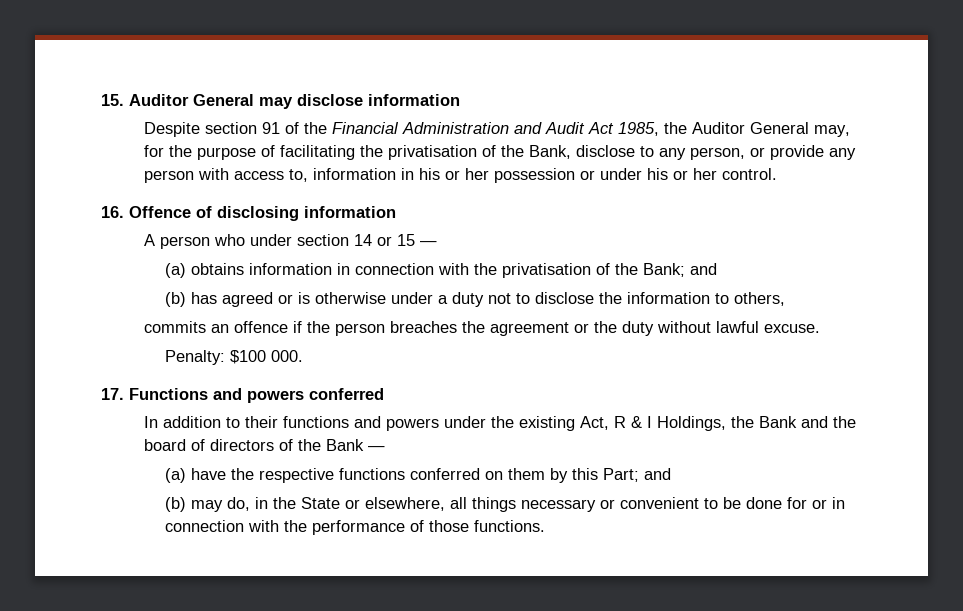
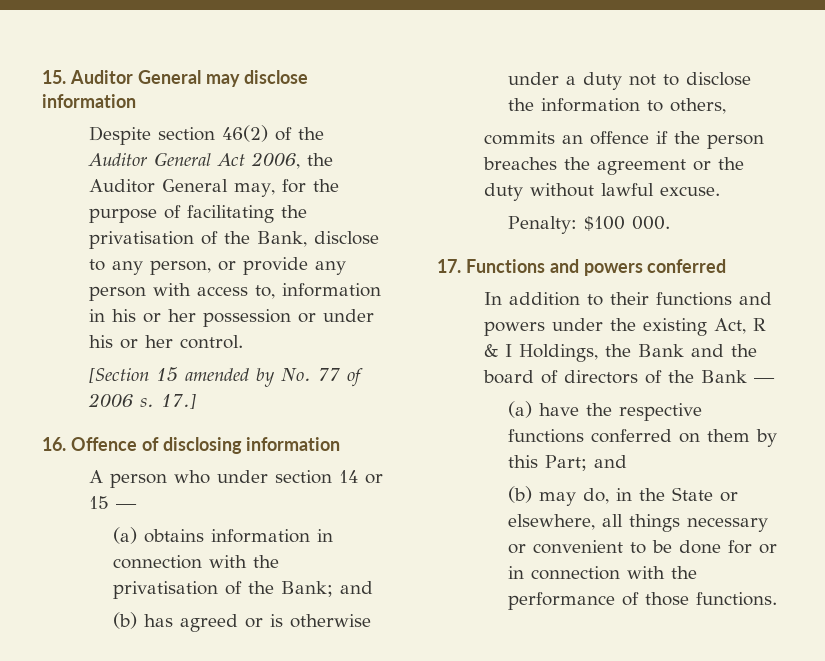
[261,122,659,136] 91 of the Financial Administration and Audit Act 1985, -> [222,125,325,142] [88,152,301,169] 46(2) of the Auditor General Act 2006,
(777, 174) none -> [89,367,364,387] [88,393,197,409] // [Section 15 amended by No. 77 of 2006 s. 17.]

